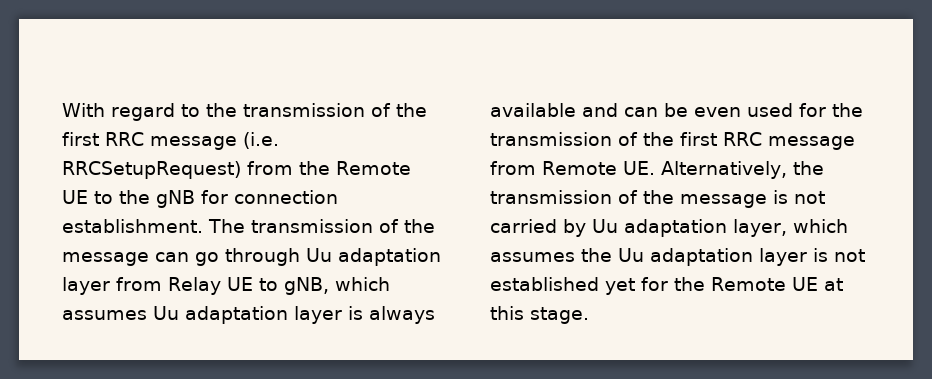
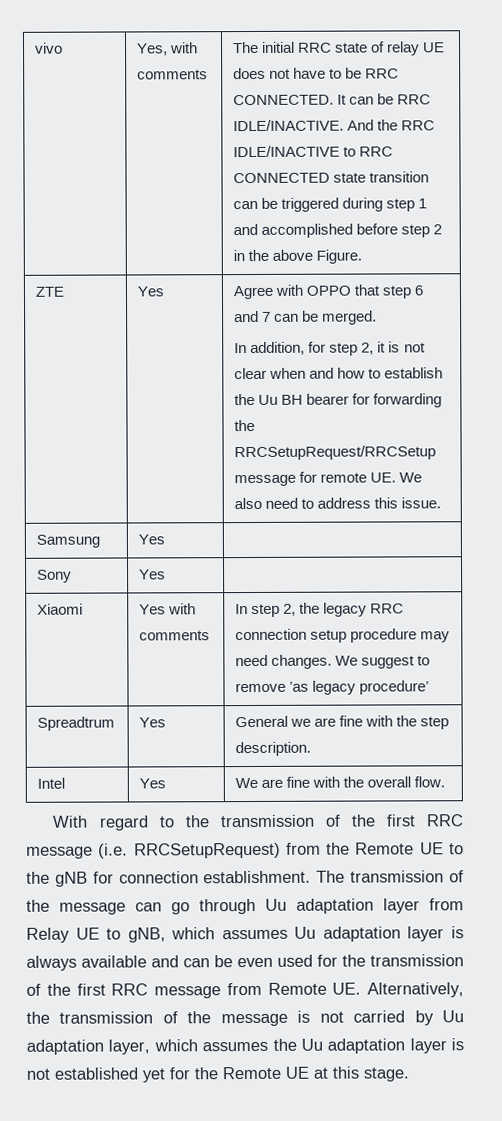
(62, 110) none -> [35,42,64,54] [137,42,199,56] [137,69,209,80] [233,41,446,56] [233,67,400,80] [233,93,432,106] [233,119,436,132] [233,145,394,158] [233,171,430,184] [233,197,428,212] [233,223,443,238] [233,249,363,264] [35,286,65,297] [137,286,165,297] [233,284,424,300] [234,310,378,325] [234,341,426,356] [234,367,444,380] [234,393,443,408] [234,419,256,432] [234,445,437,461] [234,471,423,487] [234,497,442,510] [36,534,101,548] [138,534,166,545] [37,569,73,583] [139,569,167,580] [37,603,84,615] [139,603,197,615] [139,630,211,641] [235,602,405,617] [235,628,451,643] [235,654,431,669] [235,680,430,695] [37,716,116,731] [139,717,167,728] [235,715,450,730] [235,741,312,757] [37,777,66,789] [139,778,167,789] [235,776,446,789] vivo | Yes, with comments | The initial RRC state of relay UE does not have to be RRC CONNECTED. It can be RRC IDLE/INACTIVE. And the RRC IDLE/INACTIVE to RRC CONNECTED state transition can be triggered during step 1 and accomplished before step 2 in the above Figure. // ZTE | Yes | Agree with OPPO that step 6 and 7 can be merged. // In addition, for step 2, it is not clear when and how to establish the Uu BH bearer for forwarding the RRCSetupRequest/RRCSetup message for remote UE. We also need to address this issue. // Samsung | Yes | // Sony | Yes | // Xiaomi | Yes with comments | In step 2, the legacy RRC connection setup procedure may need changes. We suggest to remove ’as legacy procedure’ // Spreadtrum | Yes | General we are fine with the step description. // Intel | Yes | We are fine with the overall flow. //

